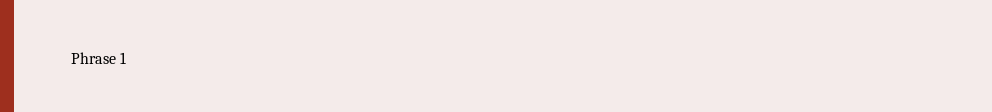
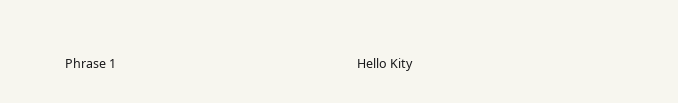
(127, 58) none -> [357,58,414,71] // Hello Kity

